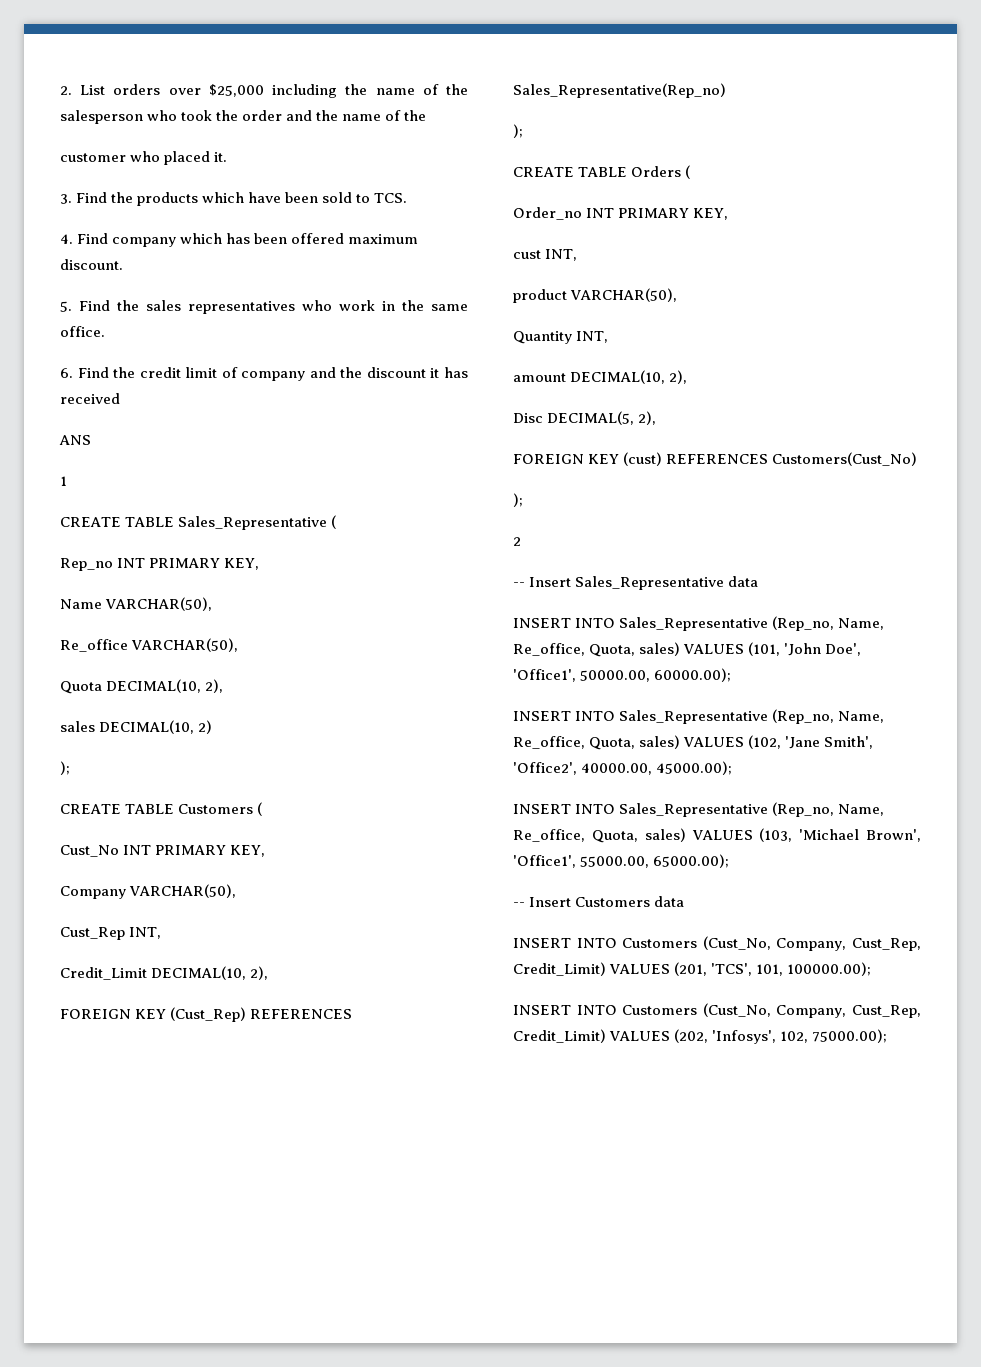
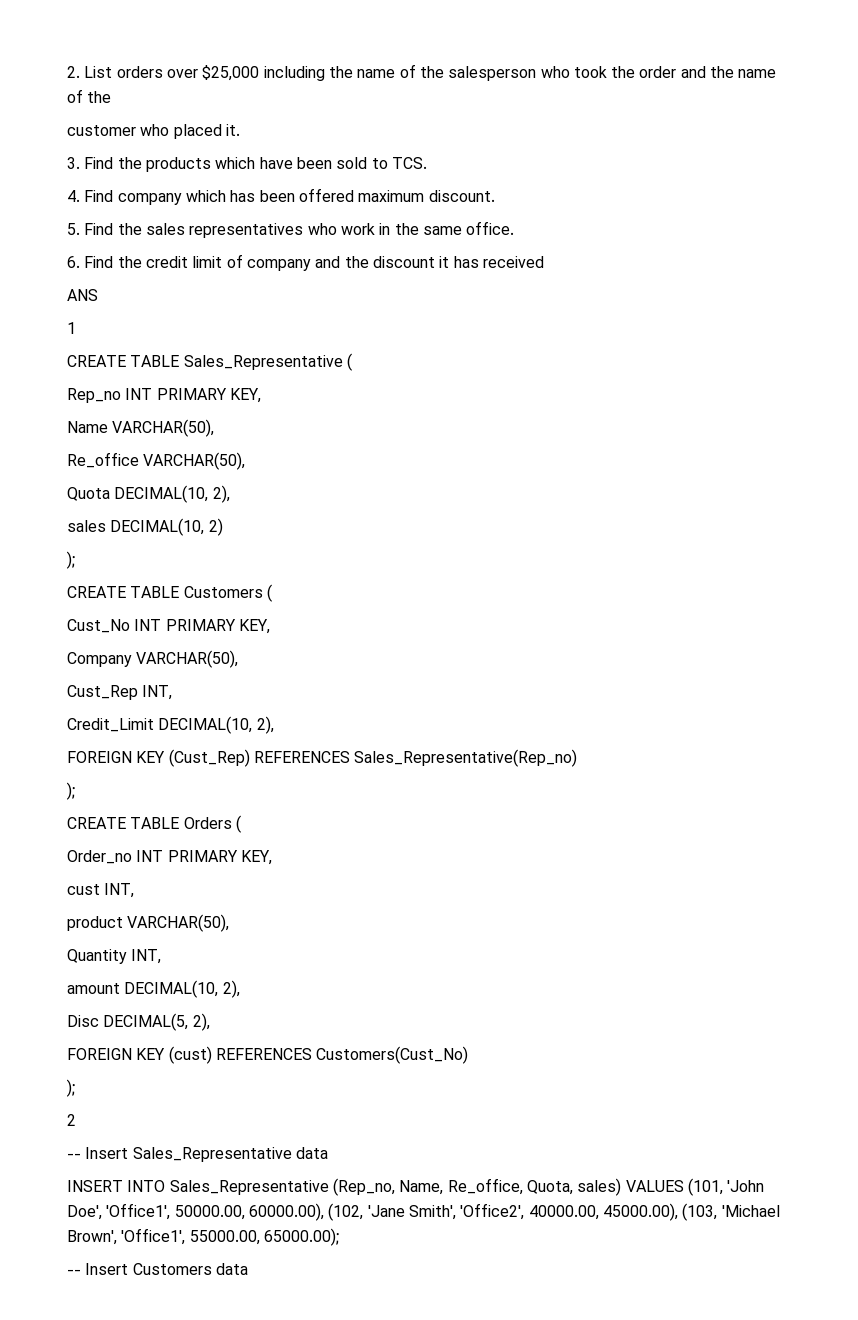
[654,668,732,682] [513,709,885,724] [513,735,745,750] 60000.00); // INSERT INTO Sales_Representative (Rep_no, Name, Re_office, Quota, sales) VALUES -> [248,1203,324,1221] 60000.00),
[656,761,733,775] [513,802,885,817] [513,828,753,843] 45000.00); // INSERT INTO Sales_Representative (Rep_no, Name, Re_office, Quota, sales) VALUES -> [602,1203,678,1221] 45000.00),
[513,936,921,951] [513,962,872,976] [513,1003,921,1018] [513,1029,888,1044] // INSERT INTO Customers (Cust_No, Company, Cust_Rep, Credit_Limit) VALUES (201, 'TCS', 101, 100000.00); // INSERT INTO Customers (Cust_No, Company, Cust_Rep, Credit_Limit) VALUES (202, 'Infosys', 102, 75000.00); -> (248, 1269) none

